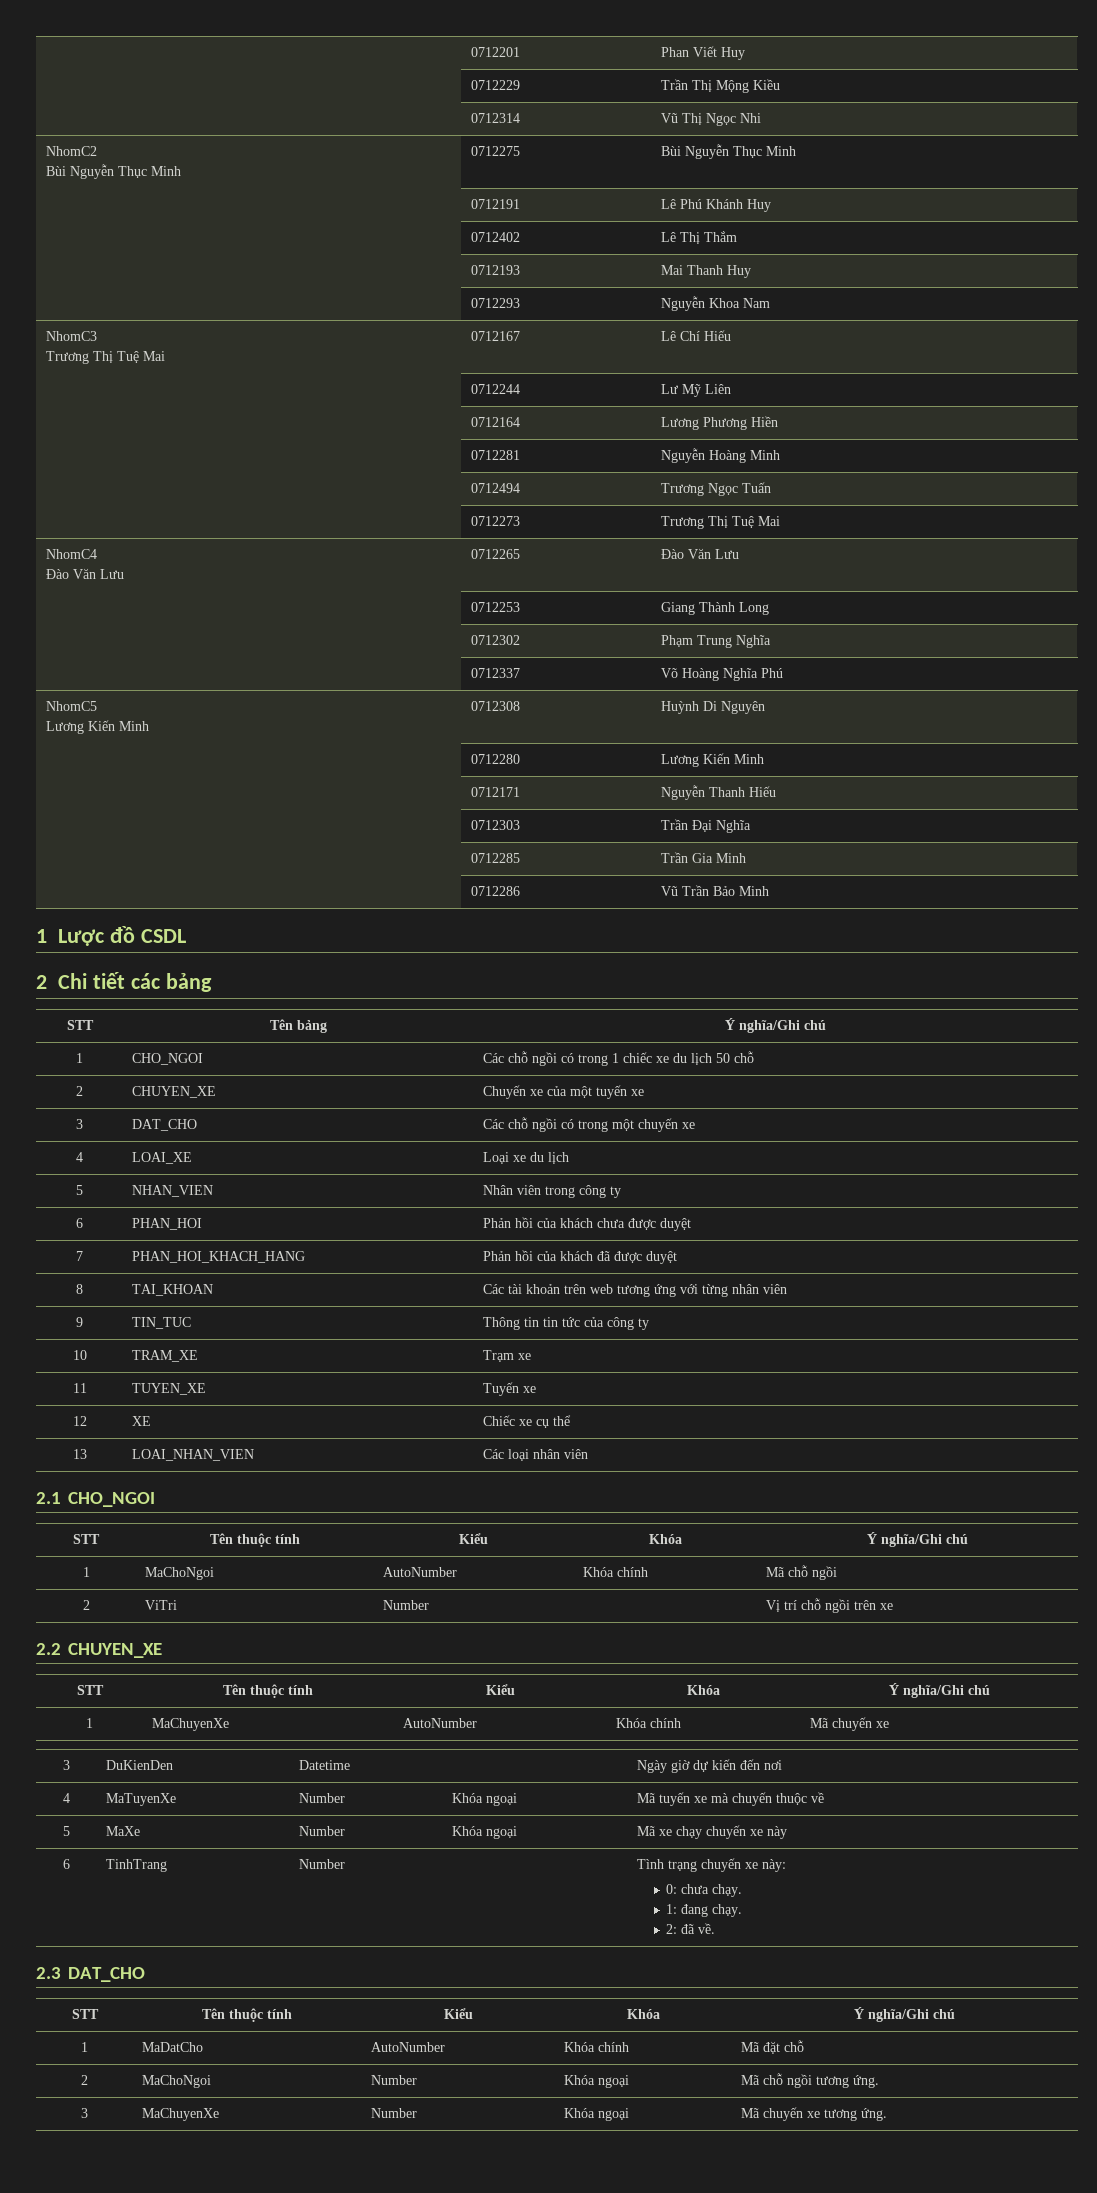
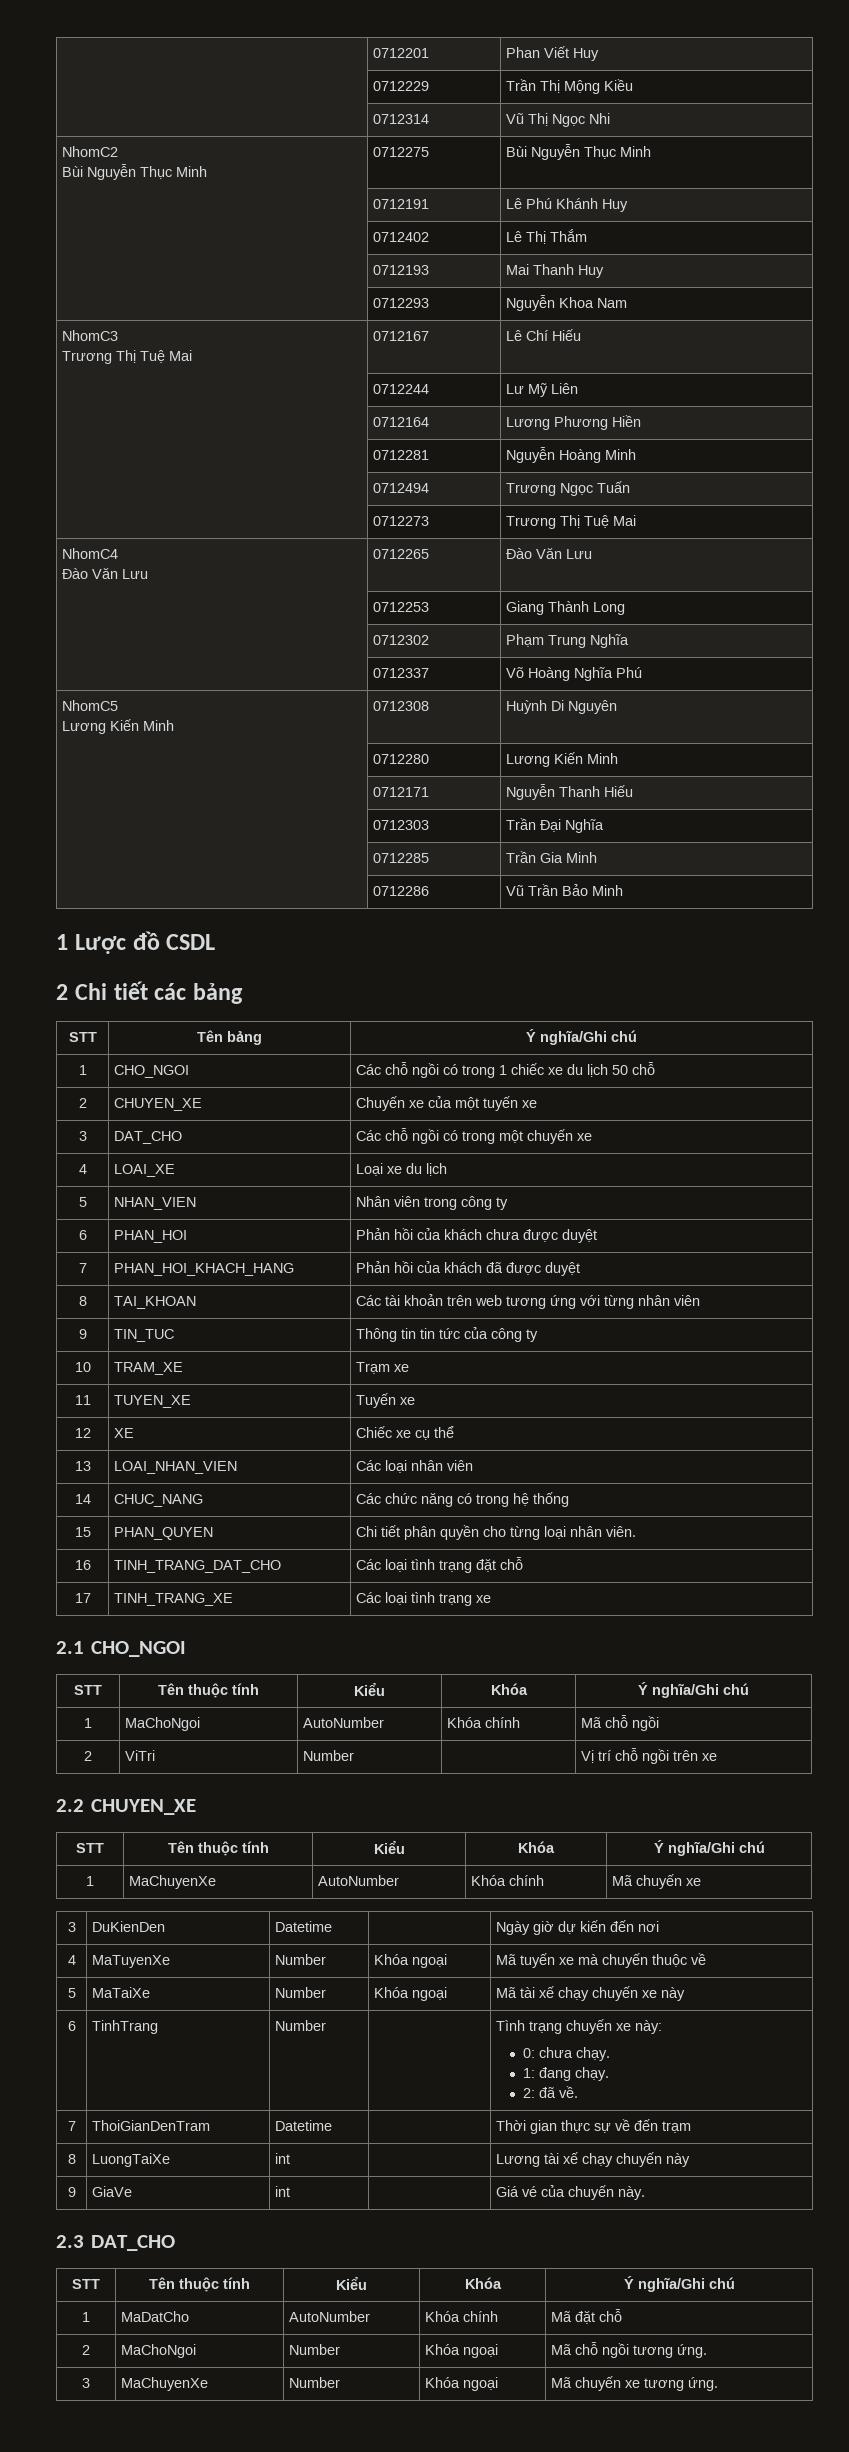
(589, 1454) none -> [74,1494,91,1504] [114,1494,204,1507] [356,1492,570,1507] [74,1527,91,1537] [114,1527,214,1540] [356,1525,637,1540] [74,1560,91,1570] [114,1560,282,1573] [356,1557,524,1573] [74,1593,91,1603] [114,1593,234,1606] [356,1592,492,1606] // 14 | CHUC_NANG | Các chức năng có trong hệ thống // 15 | PHAN_QUYEN | Chi tiết phân quyền cho từng loại nhân viên. // 16 | TINH_TRANG_DAT_CHO | Các loại tình trạng đặt chỗ // 17 | TINH_TRANG_XE | Các loại tình trạng xe
[106,1826,141,1836] [299,1826,346,1836] [452,1826,518,1839] [637,1826,673,1836] MaXe | Number | Khóa ngoại | Mã xe -> [92,1987,151,1998] [275,1987,327,1998] [374,1987,448,2001] [496,1986,555,1998] MaTaiXe | Number | Khóa ngoại | Mã tài xế
(716, 1928) none -> [67,2121,76,2131] [92,2120,211,2131] [275,2120,333,2131] [496,2119,692,2134] [67,2154,76,2164] [92,2153,171,2167] [275,2153,291,2164] [496,2152,691,2167] [67,2187,76,2197] [92,2186,133,2197] [275,2186,291,2197] [496,2185,646,2200] // 7 | ThoiGianDenTram | Datetime | | Thời gian thực sự về đến trạm // 8 | LuongTaiXe | int | | Lương tài xế chạy chuyến này // 9 | GiaVe | int | | Giá vé của chuyến này.

